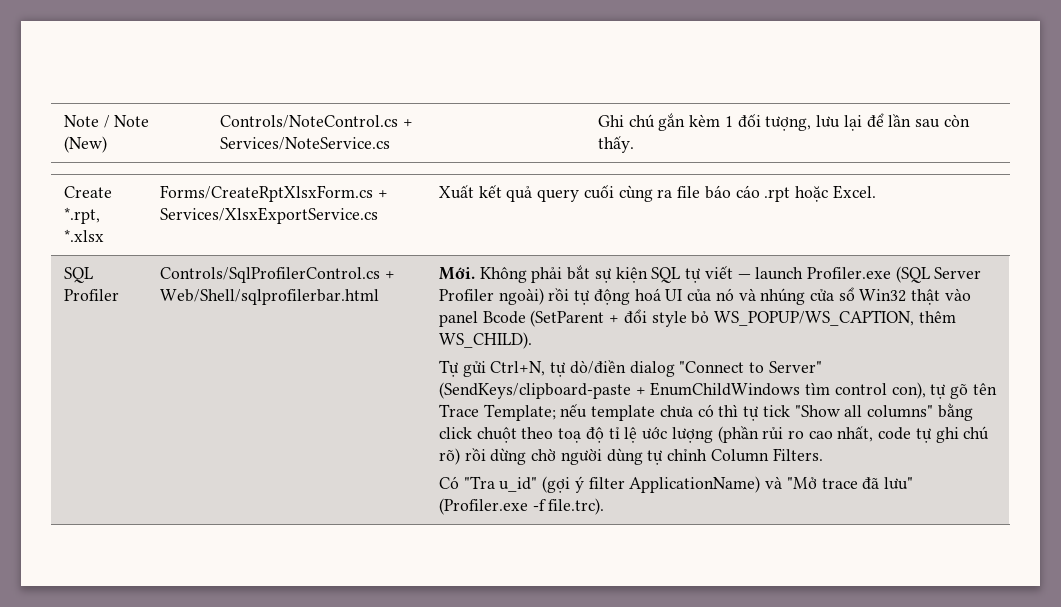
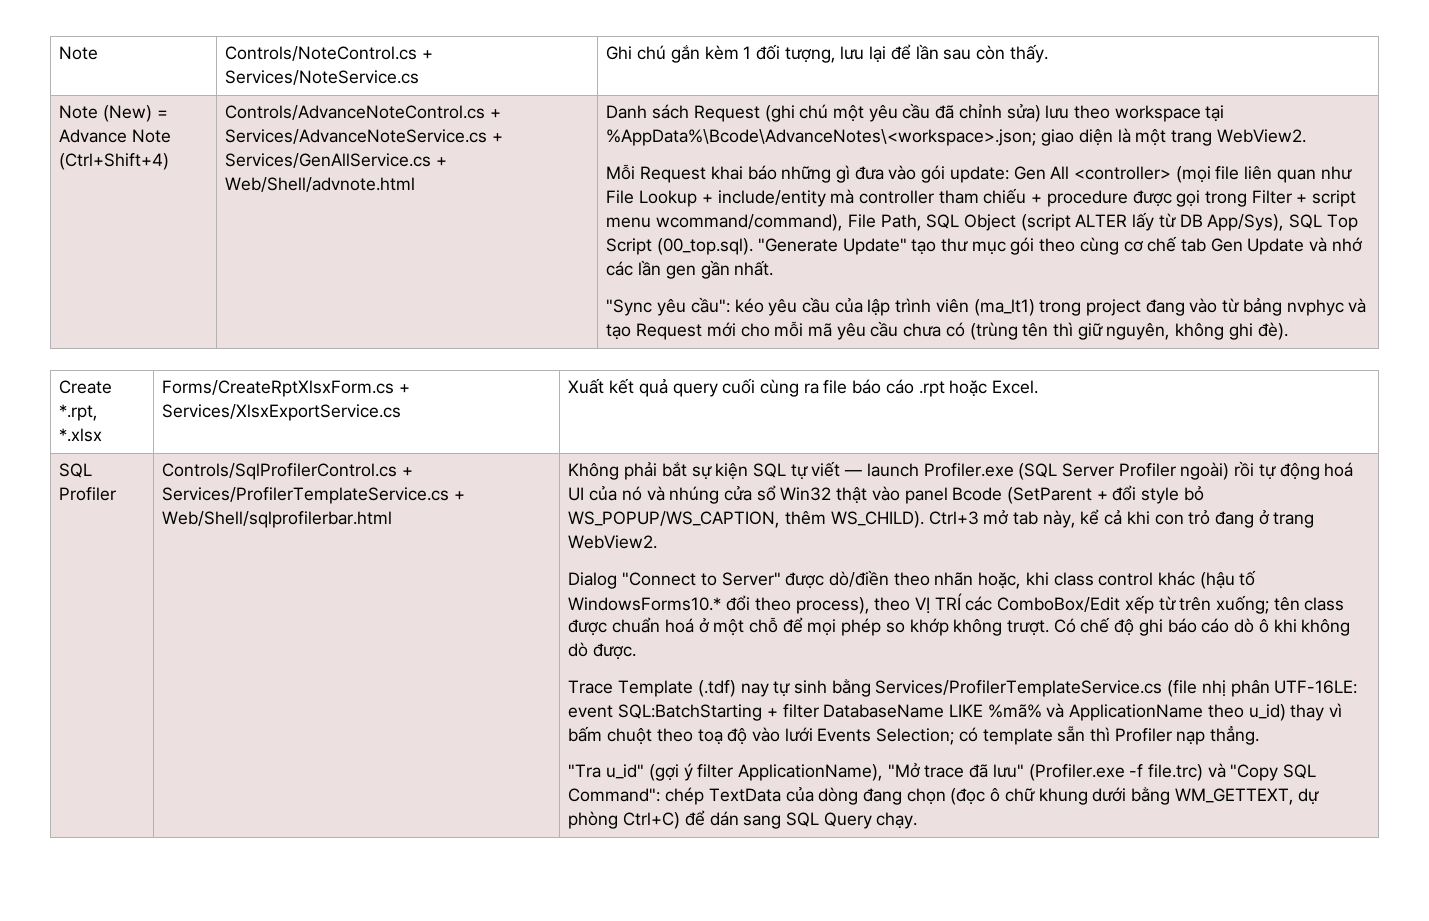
[63,115,150,128] [63,136,107,153] Note / Note (New) -> [59,46,99,60] Note
(634, 144) none -> [59,105,168,122] [59,129,172,143] [59,153,170,170] [225,105,502,120] [225,129,504,144] [225,153,448,168] [225,177,416,192] [606,103,1225,122] [606,128,1306,146] [606,164,1352,183] [606,188,1357,207] [606,212,1358,231] [606,236,1363,255] [606,260,774,279] [606,297,1367,316] [606,321,1288,340] // Note (New) = Advance Note (Ctrl+Shift+4) | Controls/AdvanceNoteControl.cs + Services/AdvanceNoteService.cs + Services/GenAllService.cs + Web/Shell/advnote.html | Danh sách Request (ghi chú một yêu cầu đã chỉnh sửa) lưu theo workspace tại %AppData%\Bcode\AdvanceNotes\<workspace>.json; giao diện là một trang WebView2. // Mỗi Request khai báo những gì đưa vào gói update: Gen All <controller> (mọi file liên quan như File Lookup + include/entity mà controller tham chiếu + procedure được gọi trong Filter + script menu wcommand/command), File Path, SQL Object (script ALTER lấy từ DB App/Sys), SQL Top Script (00_top.sql). "Generate Update" tạo thư mục gói theo cùng cơ chế tab Gen Update và nhớ các lần gen gần nhất. // "Sync yêu cầu": kéo yêu cầu của lập trình viên (ma_lt1) trong project đang vào từ bảng nvphyc và tạo Request mới cho mỗi mã yêu cầu chưa có (trùng tên thì giữ nguyên, không ghi đè).
(395, 275) none -> [162,487,466,504] Services/ProfilerTemplateService.cs +
[438,267,475,280] Mới. -> (393, 519) none
[438,360,822,377] [438,382,997,399] [438,403,973,421] [438,426,990,443] [438,448,823,465] [438,476,459,489] // Tự gửi Ctrl+N, tự dò/điền dialog "Connect to Server" (SendKeys/clipboard-paste + EnumChildWindows tìm control con), tự gõ tên Trace Template; nếu template chưa có thì tự tick "Show all columns" bằng click chuột theo toạ độ tỉ lệ ước lượng (phần rủi ro cao nhất, code tự ghi chú rõ) rồi dừng chờ người dùng tự chỉnh Column Filters. // Có -> [928,509,1315,528] [568,535,658,549] [568,570,1257,589] [568,593,1345,614] [568,617,1351,636] [568,642,637,660] [568,679,1358,697] [568,703,1343,721] [568,725,1260,745] Ctrl+3 mở tab này, kể cả khi con trỏ đang ở trang WebView2. // Dialog "Connect to Server" được dò/điền theo nhãn hoặc, khi class control khác (hậu tố WindowsForms10.* đổi theo process), theo VỊ TRÍ các ComboBox/Edit xếp từ trên xuống; tên class được chuẩn hoá ở một chỗ để mọi phép so khớp không trượt. Có chế độ ghi báo cáo dò ô khi không dò được. // Trace Template (.tdf) nay tự sinh bằng Services/ProfilerTemplateService.cs (file nhị phân UTF-16LE: event SQL:BatchStarting + filter DatabaseName LIKE %mã% và ApplicationName theo u_id) thay vì bấm chuột theo toạ độ vào lưới Events Selection; có template sẵn thì Profiler nạp thẳng. //
[629,476,783,493] ApplicationName) và -> [737,764,883,781] ApplicationName),
[548,498,605,515] file.trc). -> [1148,763,1317,781] [568,787,1320,805] [568,810,918,829] file.trc) và "Copy SQL Command": chép TextData của dòng đang chọn (đọc ô chữ khung dưới bằng WM_GETTEXT, dự phòng Ctrl+C) để dán sang SQL Query chạy.

